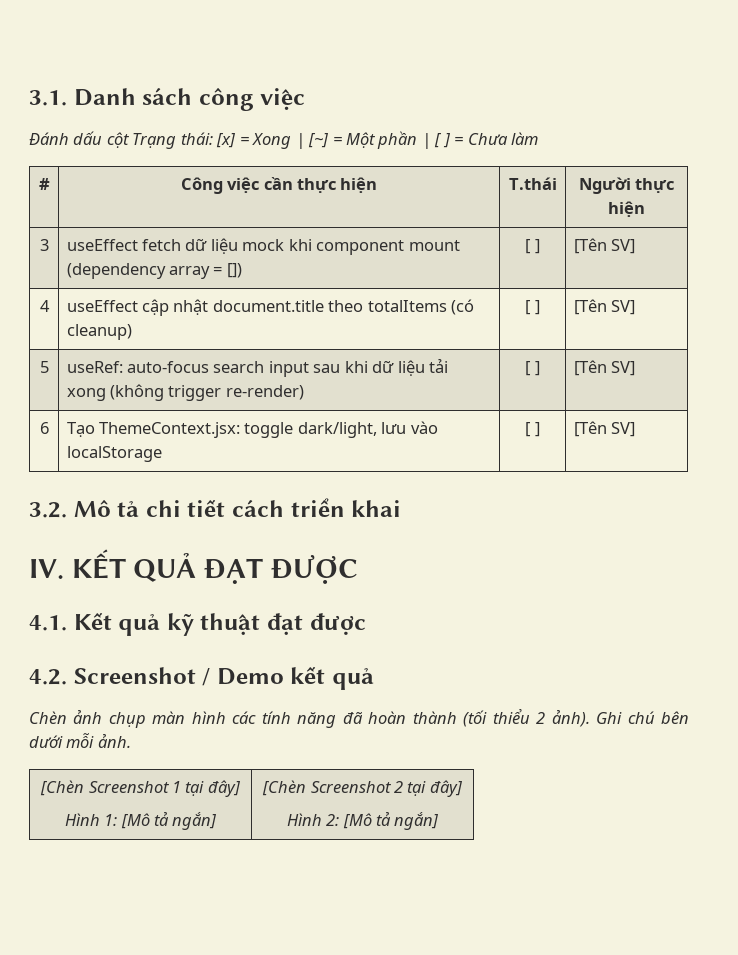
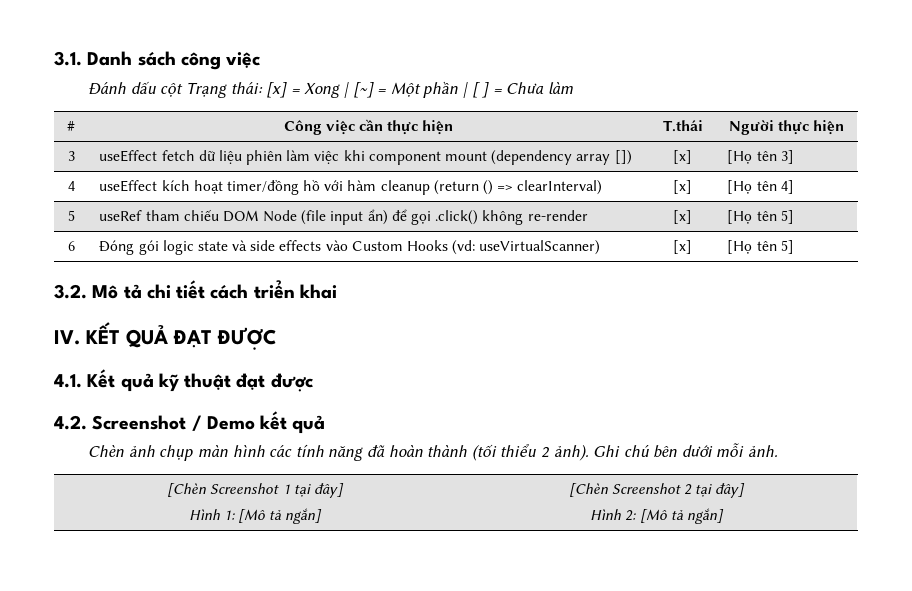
[242,239,285,251] mock -> [246,150,340,165] phiên làm việc
[213,266,223,275] = -> (611, 159) none
[525,239,540,254] [573,238,635,254] [39,300,50,312] [66,299,475,316] [66,324,132,340] [525,300,540,315] [573,299,635,315] [39,361,49,373] [66,358,449,377] [66,384,304,401] [525,361,540,376] [573,360,635,376] [39,422,49,434] [66,421,438,438] [66,446,162,462] [525,422,540,437] [573,421,635,437] [ ] | [Tên SV] // 4 | useEffect cập nhật document.title theo totalItems (có cleanup) | [ ] | [Tên SV] // 5 | useRef: auto-focus search input sau khi dữ liệu tải xong (không trigger re-render) | [ ] | [Tên SV] // 6 | Tạo ThemeContext.jsx: toggle dark/light, lưu vào localStorage | [ ] | [Tên SV] -> [673,150,692,164] [727,150,794,164] [67,181,75,191] [99,179,603,195] [673,180,692,194] [727,180,794,194] [67,210,75,221] [99,209,588,225] [673,210,692,224] [727,210,794,224] [67,241,75,251] [99,240,601,255] [673,240,692,254] [727,240,794,254] [x] | [Họ tên 3] // 4 | useEffect kích hoạt timer/đồng hồ với hàm cleanup (return () => clearInterval) | [x] | [Họ tên 4] // 5 | useRef tham chiếu DOM Node (file input ẩn) để gọi .click() không re-render | [x] | [Họ tên 5] // 6 | Đóng gói logic state và side effects vào Custom Hooks (vd: useVirtualScanner) | [x] | [Họ tên 5]

